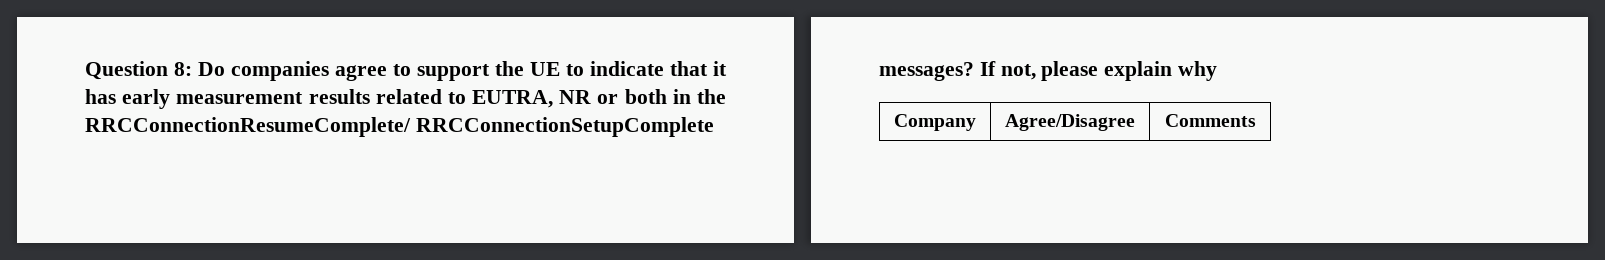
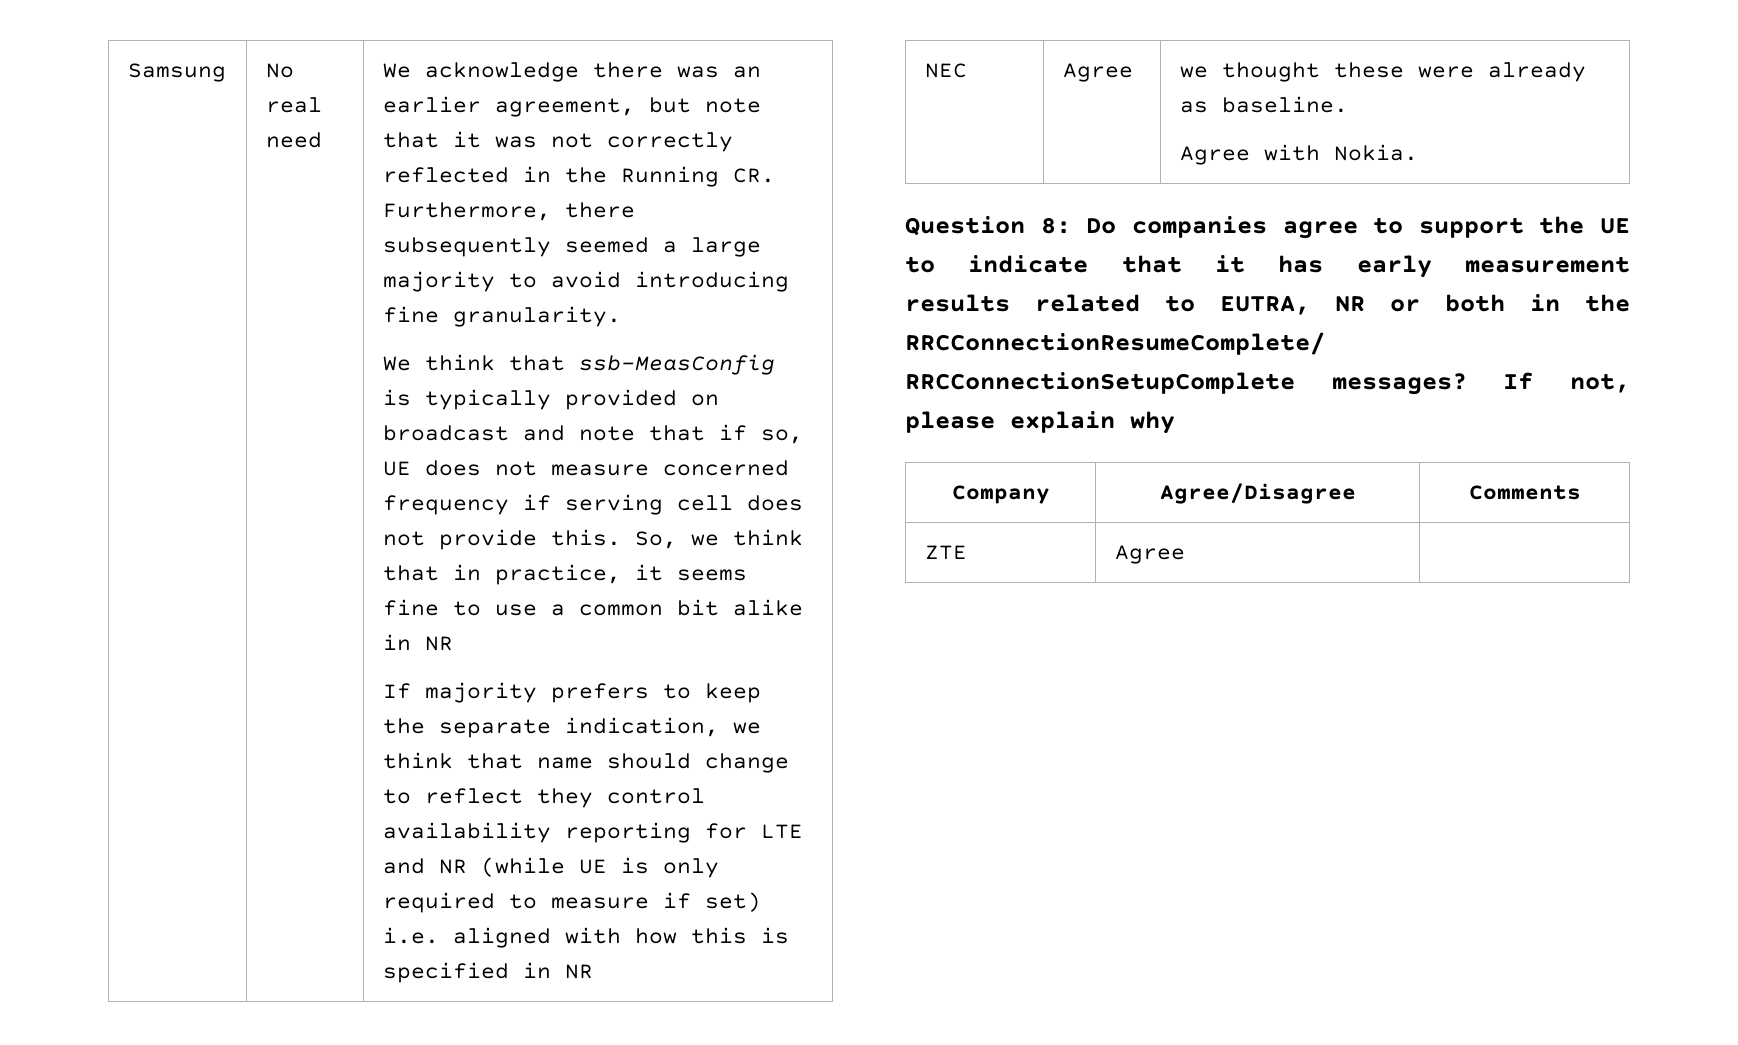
(85, 70) none -> [127,63,226,82] [265,63,294,78] [265,97,322,113] [265,132,322,148] [382,62,761,82] [382,96,761,117] [382,131,733,152] [382,166,775,187] [382,202,635,221] [382,237,761,257] [382,271,789,292] [382,306,621,327] [382,354,775,375] [382,389,719,410] [382,424,803,444] [382,460,789,476] [382,494,803,515] [382,529,803,550] [382,564,747,585] [382,599,803,616] [382,634,453,651] [382,682,761,703] [382,717,761,738] [382,752,789,773] [382,788,705,808] [382,822,803,843] [382,857,719,878] [382,892,761,913] [382,927,789,948] [382,962,593,983] [924,63,967,78] [1062,63,1133,82] [1179,62,1586,82] [1179,96,1348,113] [1179,144,1418,165] Samsung | No real need | We acknowledge there was an earlier agreement, but note that it was not correctly reflected in the Running CR. Furthermore, there subsequently seemed a large majority to avoid introducing fine granularity. // We think that ssb-MeasConfig is typically provided on broadcast and note that if so, UE does not measure concerned frequency if serving cell does not provide this. So, we think that in practice, it seems fine to use a common bit alike in NR // If majority prefers to keep the separate indication, we think that name should change to reflect they control availability reporting for LTE and NR (while UE is only required to measure if set) i.e. aligned with how this is specified in NR // NEC | Agree | we thought these were already as baseline. // Agree with Nokia. //
(1256, 120) none -> [924,545,967,560] [1114,545,1185,564] // ZTE | Agree |

